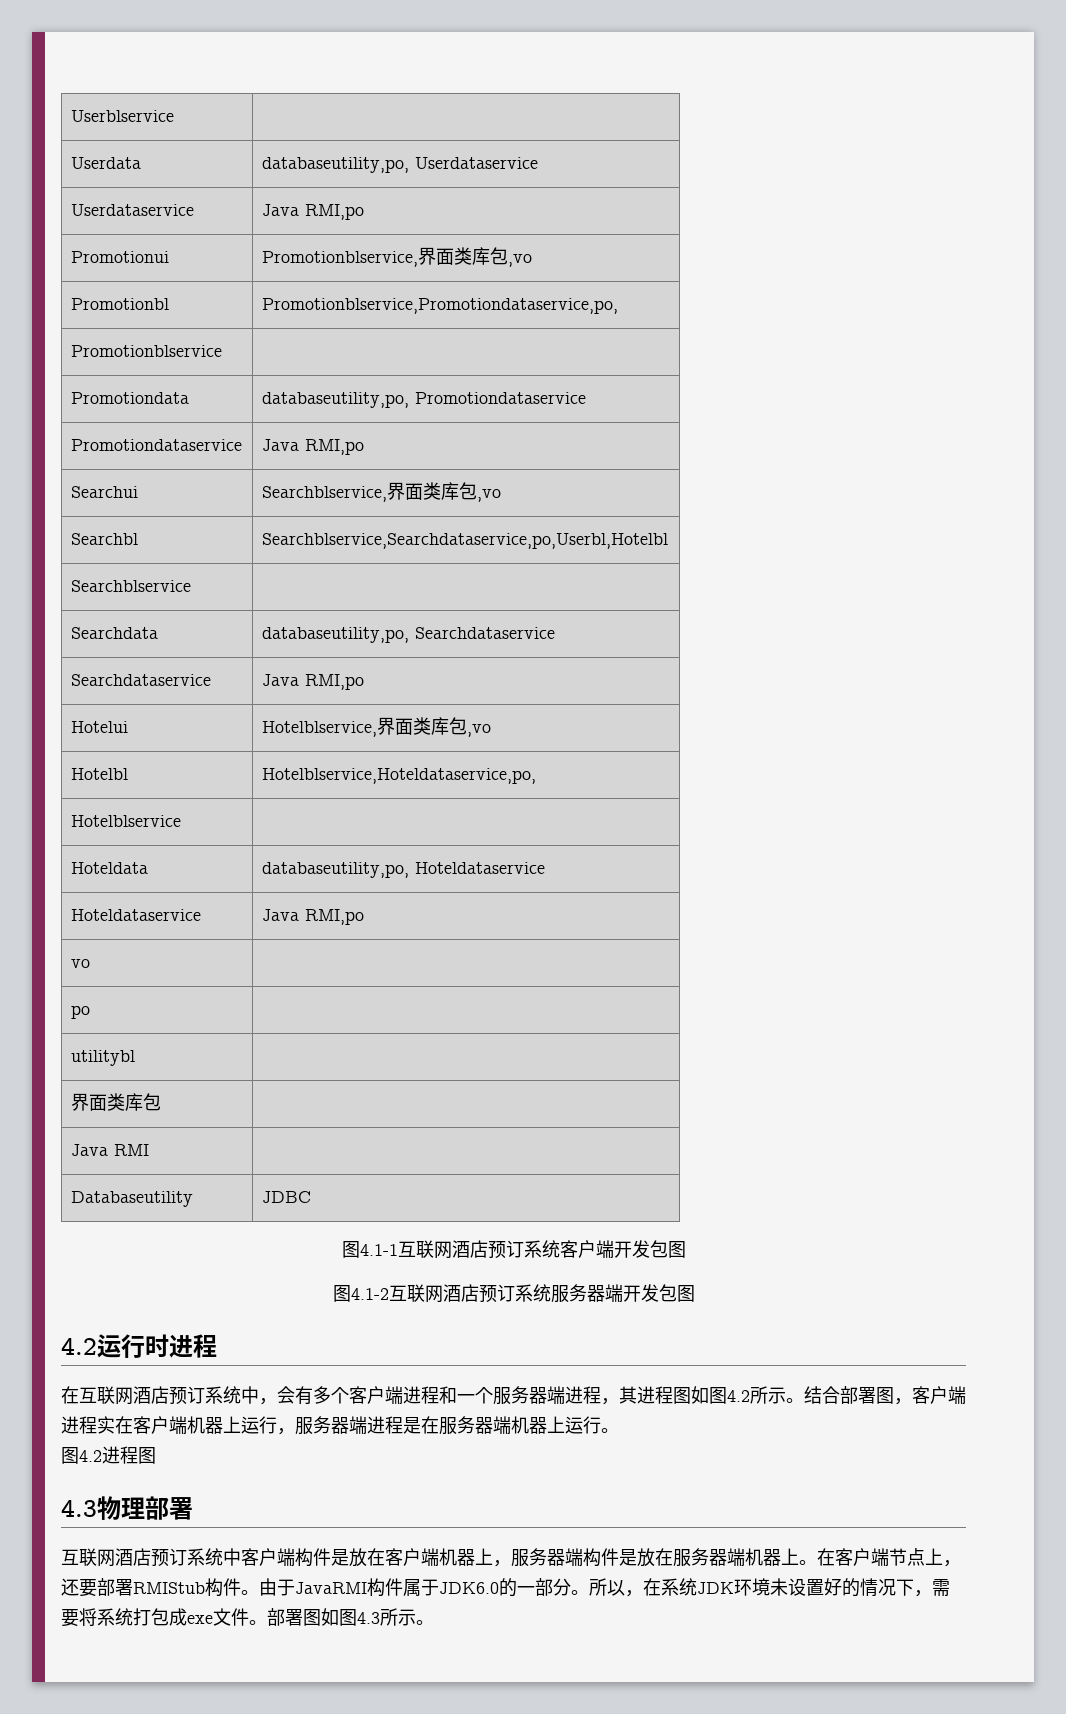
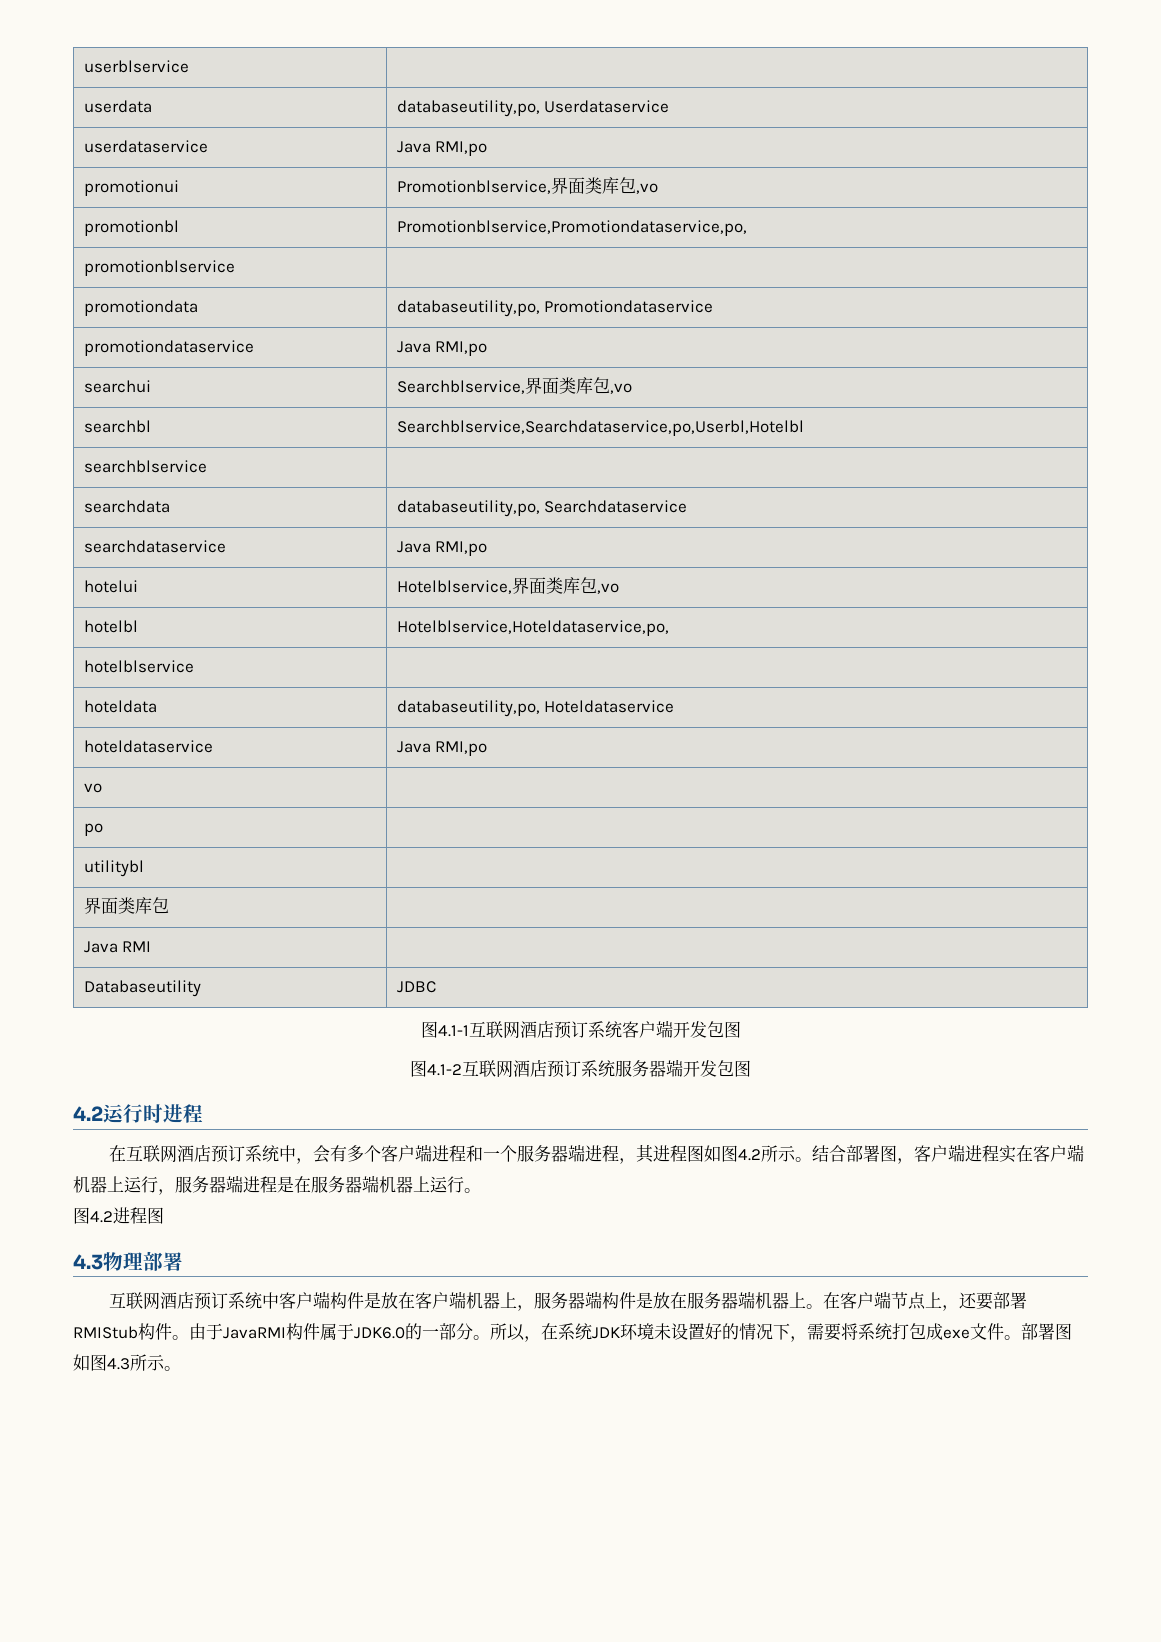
[70,110,174,122] [70,157,141,169] Userblservice | // Userdata -> [83,60,189,73] [83,100,152,113] userblservice | // userdata
[70,204,194,216] [261,204,364,220] [70,251,169,263] Userdataservice | Java RMI,po // Promotionui -> [83,140,208,153] [396,141,488,156] [83,180,179,196] userdataservice | Java RMI,po // promotionui
[70,298,169,310] Promotionbl -> [83,220,179,236] promotionbl
[70,345,222,357] [70,392,189,404] Promotionblservice | // Promotiondata -> [83,260,235,276] [83,300,198,316] promotionblservice | // promotiondata
[70,439,242,451] [261,439,364,455] [70,486,138,498] Promotiondataservice | Java RMI,po // Searchui -> [83,340,254,356] [396,341,488,356] [83,380,151,393] promotiondataservice | Java RMI,po // searchui
[70,533,138,545] Searchbl -> [83,420,151,433] searchbl
[70,580,191,592] [70,627,158,639] Searchblservice | // Searchdata -> [83,460,207,473] [83,500,170,513] searchblservice | // searchdata
[70,674,211,686] [261,674,364,690] [70,721,128,733] Searchdataservice | Java RMI,po // Hotelui -> [83,540,226,553] [396,541,488,556] [83,580,138,593] searchdataservice | Java RMI,po // hotelui
[70,768,128,780] Hotelbl -> [83,620,138,633] hotelbl
[70,815,181,827] [70,862,148,874] Hotelblservice | // Hoteldata -> [83,660,194,673] [83,700,157,713] hotelblservice | // hoteldata
[70,909,201,921] Hoteldataservice -> [83,740,213,753] hoteldataservice

